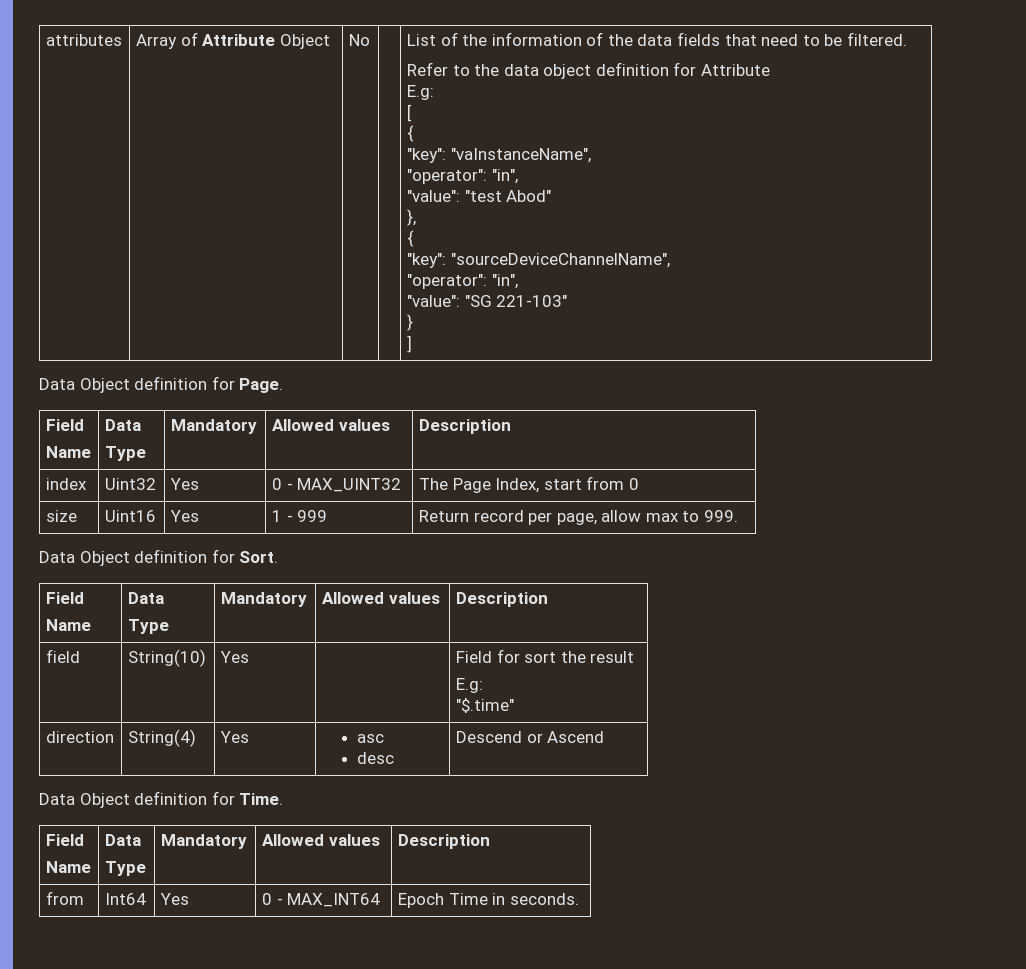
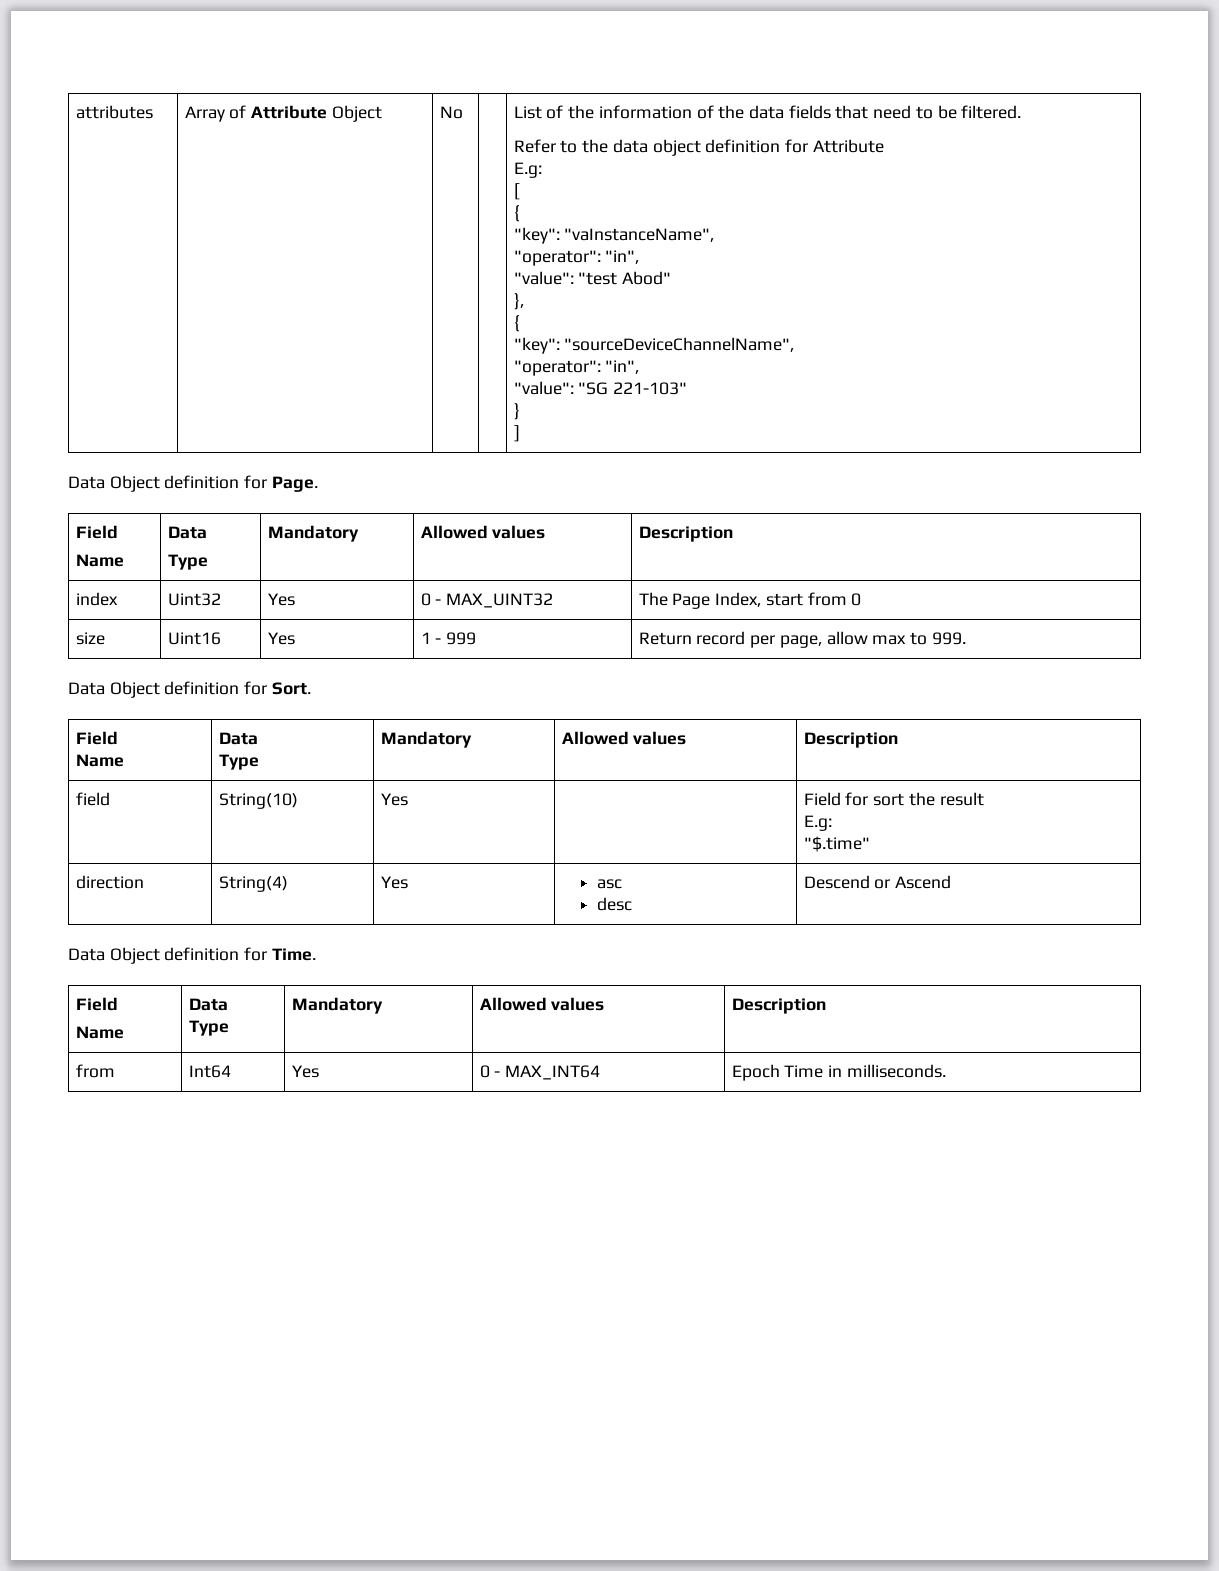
[509,893,579,905] seconds. -> [846,1064,946,1078] milliseconds.

